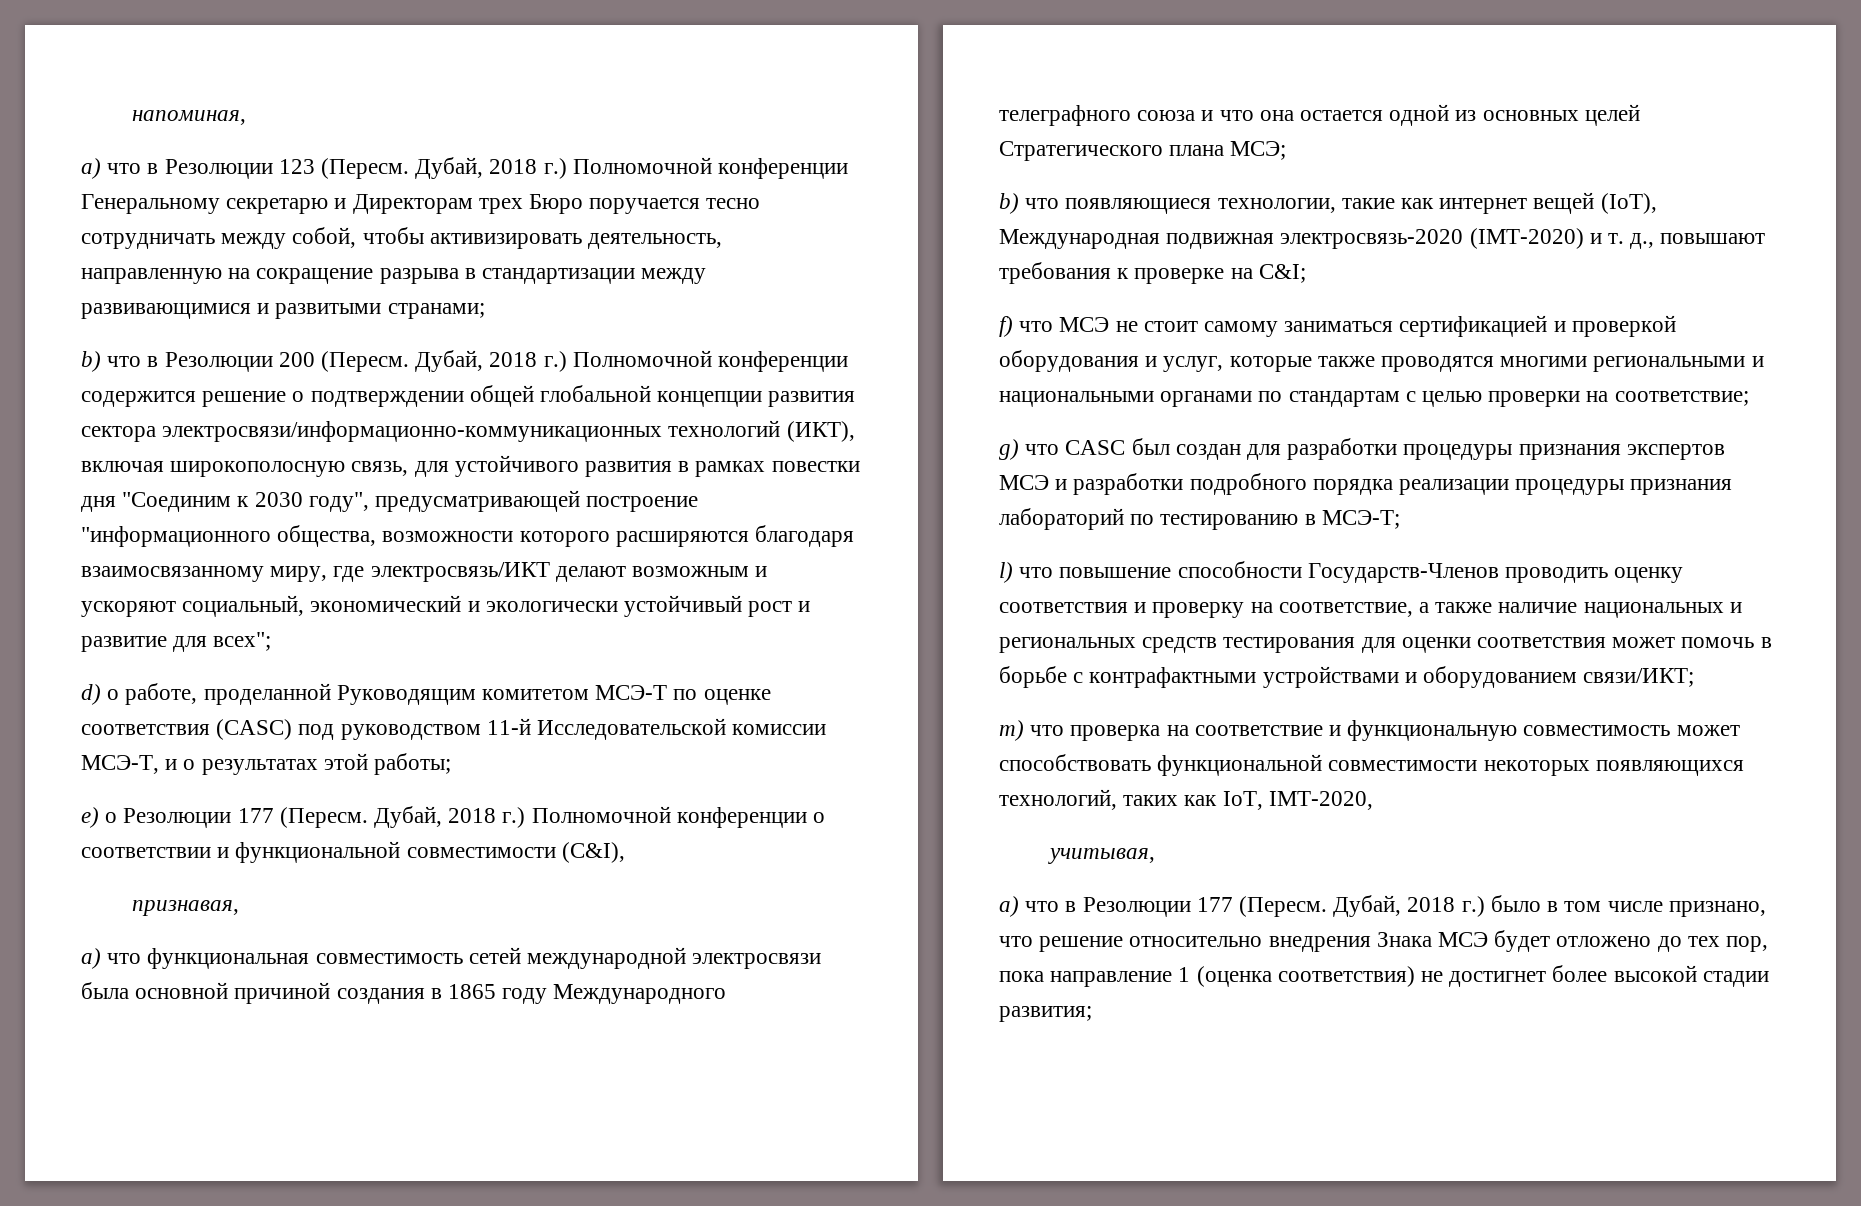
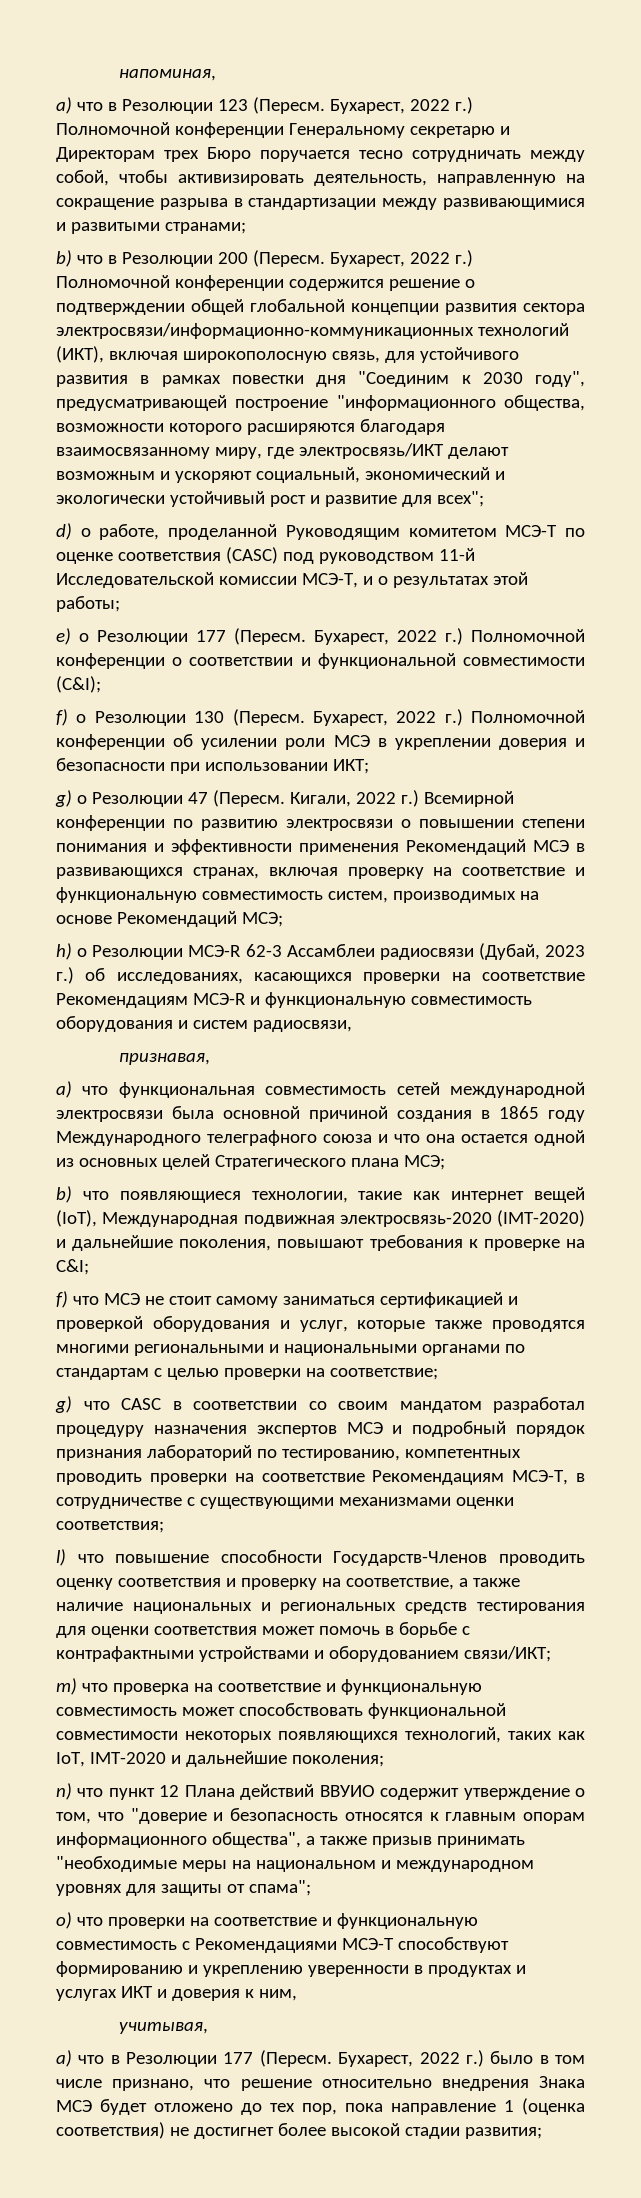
[415,157,538,179] Дубай, 2018 -> [329,99,450,114] Бухарест, 2022
[415,350,538,372] Дубай, 2018 -> [329,252,450,267] Бухарест, 2022
[374,806,497,828] Дубай, 2018 -> [314,630,437,645] Бухарест, 2022
[561,842,625,863] (C&I), -> [56,676,101,693] [56,709,585,726] [56,734,585,750] [56,758,369,774] [55,790,514,807] [56,815,585,831] [56,839,585,855] [56,867,585,879] [56,887,539,903] [56,911,283,927] [56,943,585,960] [56,967,585,984] [56,992,532,1008] [56,1016,352,1032] (C&I); // f) о Резолюции 130 (Пересм. Бухарест, 2022 г.) Полномочной конференции об усилении роли МСЭ в укреплении доверия и безопасности при использовании ИКТ; // g) о Резолюции 47 (Пересм. Кигали, 2022 г.) Всемирной конференции по развитию электросвязи о повышении степени понимания и эффективности применения Рекомендаций МСЭ в развивающихся странах, включая проверку на соответствие и функциональную совместимость систем, производимых на основе Рекомендаций МСЭ; // h) о Резолюции МСЭ-R 62-3 Ассамблеи радиосвязи (Дубай, 2023 г.) об исследованиях, касающихся проверки на соответствие Рекомендациям МСЭ-R и функциональную совместимость оборудования и систем радиосвязи,
[1608,233,1655,249] т. д., -> [72,1235,272,1251] дальнейшие поколения,
[1131,438,1725,460] [999,473,1733,495] [999,508,1400,530] был создан для разработки процедуры признания экспертов МСЭ и разработки подробного порядка реализации процедуры признания лабораторий по тестированию в МСЭ-Т; -> [172,1397,585,1413] [56,1421,585,1437] [56,1445,521,1461] [56,1470,585,1485] [56,1497,514,1509] [56,1521,164,1533] в соответствии со своим мандатом разработал процедуру назначения экспертов МСЭ и подробный порядок признания лабораторий по тестированию, компетентных проводить проверки на соответствие Рекомендациям МСЭ-T, в сотрудничестве с существующими механизмами оценки соответствия;
[1268,791,1373,810] IMT-2020, -> [89,1751,384,1767] [56,1783,585,1800] [56,1808,585,1824] [56,1832,525,1848] [56,1856,534,1872] [56,1880,311,1896] [56,1912,478,1929] [56,1937,509,1953] [56,1961,526,1977] [56,1986,297,2001] IMT-2020 и дальнейшие поколения; // n) что пункт 12 Плана действий ВВУИО содержит утверждение о том, что "доверие и безопасность относятся к главным опорам информационного общества", а также призыв принимать "необходимые меры на национальном и международном уровнях для защиты от спама"; // o) что проверки на соответствие и функциональную совместимость с Рекомендациями МСЭ-T способствуют формированию и укреплению уверенности в продуктах и услугах ИКТ и доверия к ним,
[1333,895,1456,917] Дубай, 2018 -> [338,2052,460,2067] Бухарест, 2022

